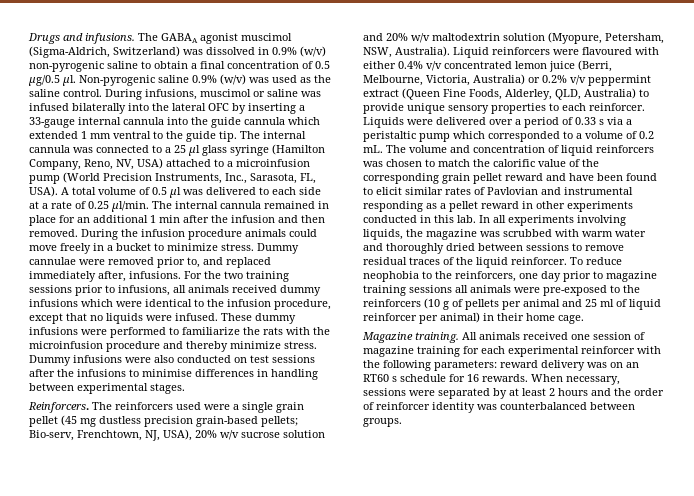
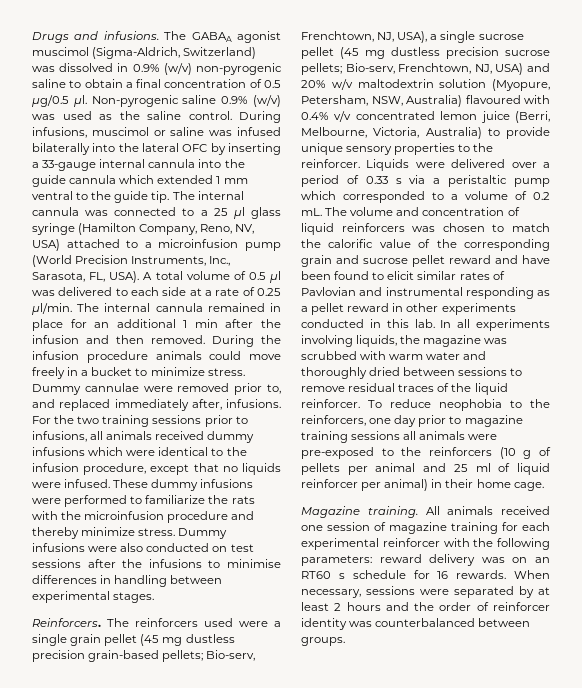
[195,430,325,440] 20% w/v sucrose solution -> [430,31,524,43] [301,47,550,59] [301,63,524,75] a single sucrose pellet (45 mg dustless precision sucrose pellets; Bio-serv, Frenchtown, NJ, USA)
[395,46,579,58] Australia). Liquid reinforcers were -> [406,95,462,107] Australia)
[363,61,396,69] either -> (550, 99) none
[528,75,651,86] [363,88,636,100] or 0.2% v/v peppermint extract (Queen Fine Foods, Alderley, QLD, Australia) -> (482, 133) none
[562,103,586,111] each -> [473,143,494,152] the
(470, 178) none -> [336,255,408,264] and sucrose

